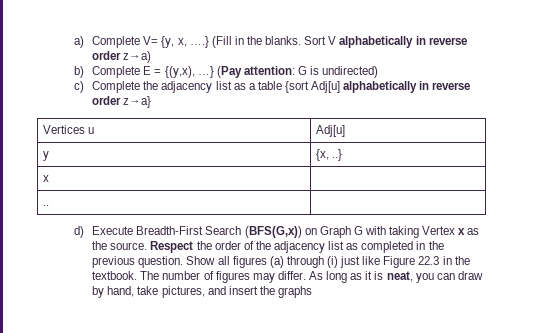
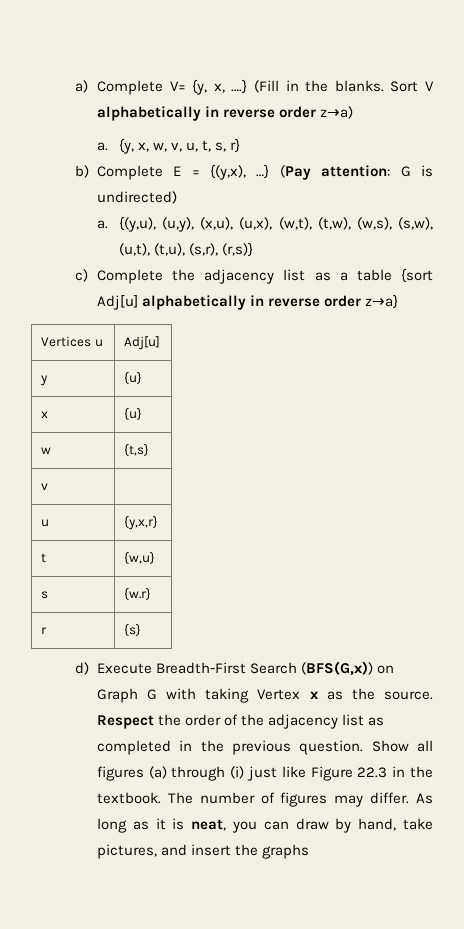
(152, 57) none -> [96,138,241,154] // a. {y, x, w, v, u, t, s, r}
(379, 72) none -> [96,216,434,232] [118,242,254,257] // a. {(y,u), (u,y), (x,u), (u,x), (w,t), (t,w), (w,s), (s,w), (u,t), (t,u), (s,r), (r,s)}
[315,149,342,161] {x, ..} -> [124,371,143,384] {u}
[42,205,49,206] // .. | -> [124,407,143,420] [41,447,52,454] [124,443,150,456] [41,483,49,490] [41,519,50,527] [124,515,159,530] [41,553,47,563] [124,551,156,564] [41,591,49,599] [124,587,152,600] [41,627,47,634] [124,623,142,636] {u} // w | {t,s} // v | // u | {y,x,r} // t | {w,u} // s | {w.r} // r | {s}

